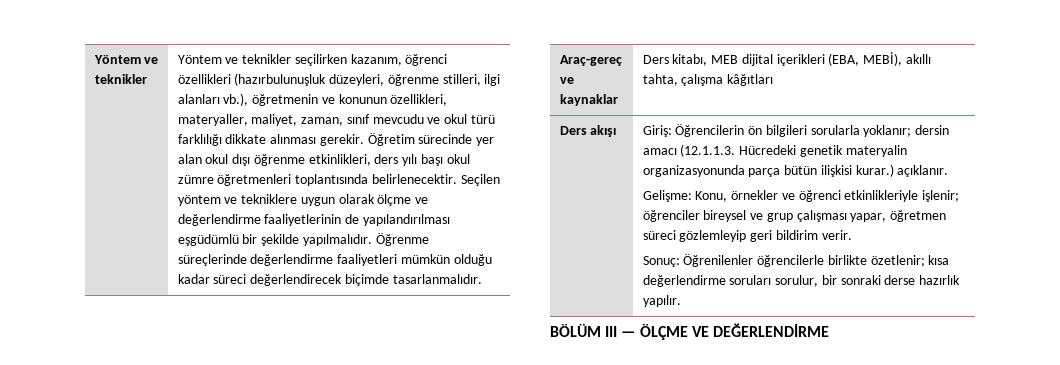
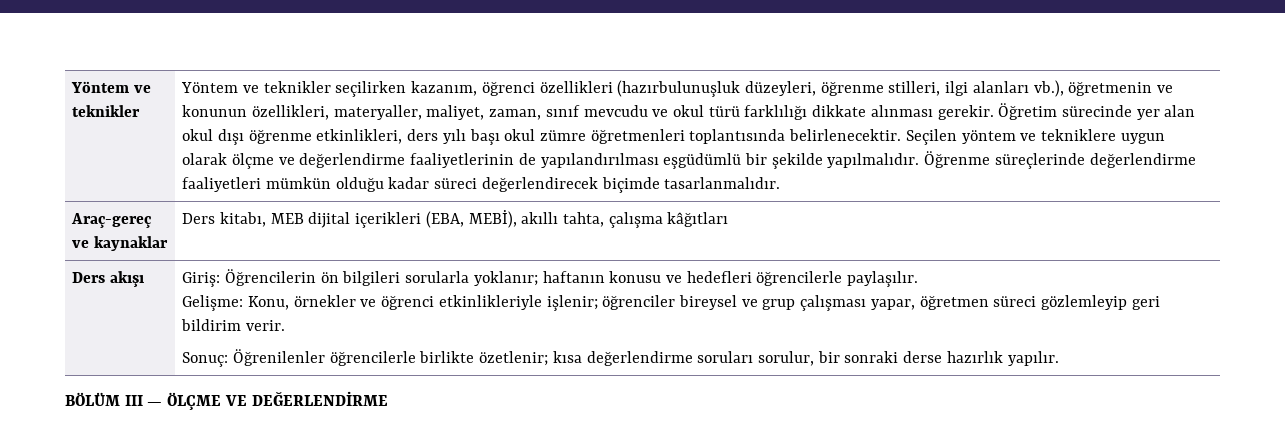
[915,125,950,135] [642,144,907,157] [642,164,949,177] dersin amacı (12.1.1.3. Hücredeki genetik materyalin organizasyonunda parça bütün ilişkisi kurar.) açıklanır. -> [542,271,919,287] haftanın konusu ve hedefleri öğrencilerle paylaşılır.

